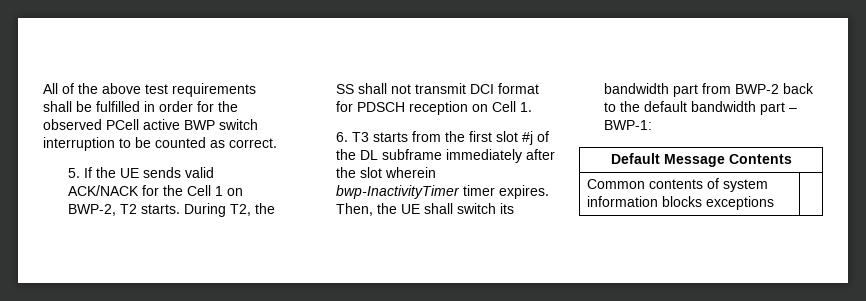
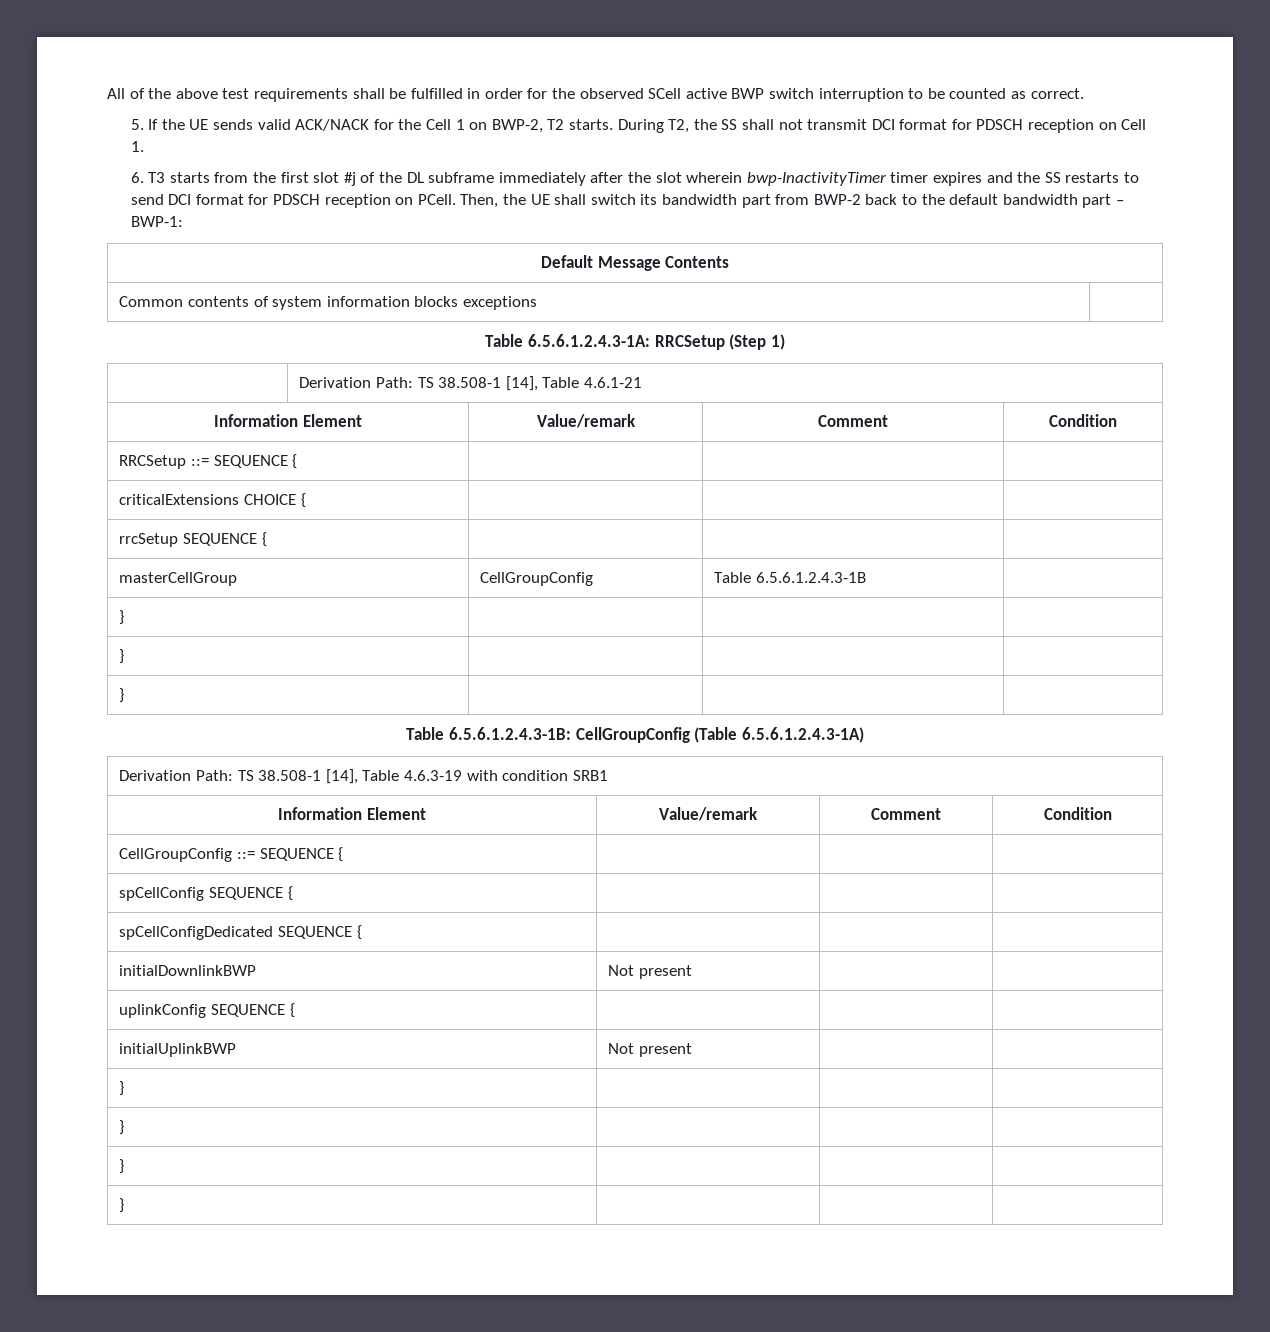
[106,119,139,130] PCell -> [648,88,682,99] SCell
[498,185,549,199] expires. -> [932,172,1139,186] [130,194,456,208] expires and the SS restarts to send DCI format for PDSCH reception on PCell.
(774, 203) none -> [485,334,785,350] [299,376,642,391] [214,414,362,427] [536,414,636,428] [818,415,888,427] [1049,414,1117,427] [119,454,298,469] [119,493,306,508] [119,532,267,547] [119,572,238,586] [480,572,594,586] [714,572,866,583] [119,610,125,625] [119,649,125,664] [119,688,125,703] [406,727,864,743] [119,769,608,784] [278,807,426,820] [659,807,758,821] [871,808,941,820] [1043,807,1112,820] [119,847,344,862] [119,886,293,901] [119,925,362,940] [119,965,257,976] [608,965,692,979] [119,1003,295,1018] [119,1043,237,1057] [608,1043,692,1057] [119,1081,125,1096] [119,1120,125,1135] [119,1159,125,1174] [119,1198,125,1213] // Table 6.5.6.1.2.4.3-1A: RRCSetup (Step 1) // | Derivation Path: TS 38.508-1 [14], Table 4.6.1-21 // Information Element | Value/remark | Comment | Condition // RRCSetup ::= SEQUENCE { | | | // criticalExtensions CHOICE { | | | // rrcSetup SEQUENCE { | | | // masterCellGroup | CellGroupConfig | Table 6.5.6.1.2.4.3-1B | // } | | | // } | | | // } | | | // Table 6.5.6.1.2.4.3-1B: CellGroupConfig (Table 6.5.6.1.2.4.3-1A) // Derivation Path: TS 38.508-1 [14], Table 4.6.3-19 with condition SRB1 // Information Element | Value/remark | Comment | Condition // CellGroupConfig ::= SEQUENCE { | | | // spCellConfig SEQUENCE { | | | // spCellConfigDedicated SEQUENCE { | | | // initialDownlinkBWP | Not present | | // uplinkConfig SEQUENCE { | | | // initialUplinkBWP | Not present | | // } | | | // } | | | // } | | | // } | | |

